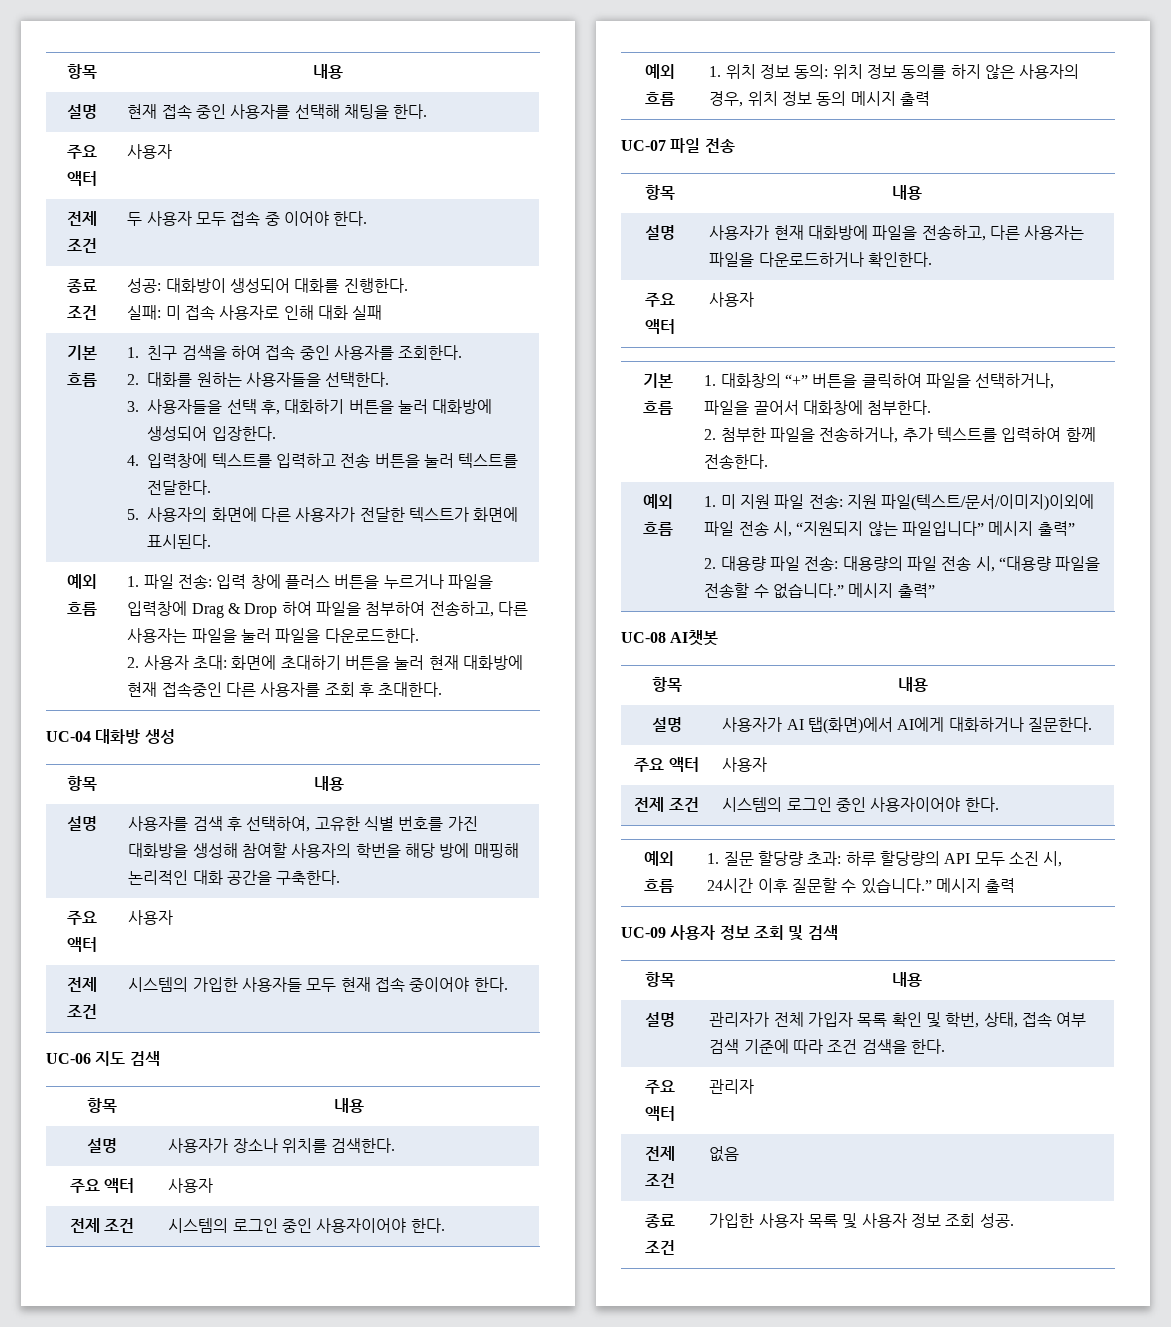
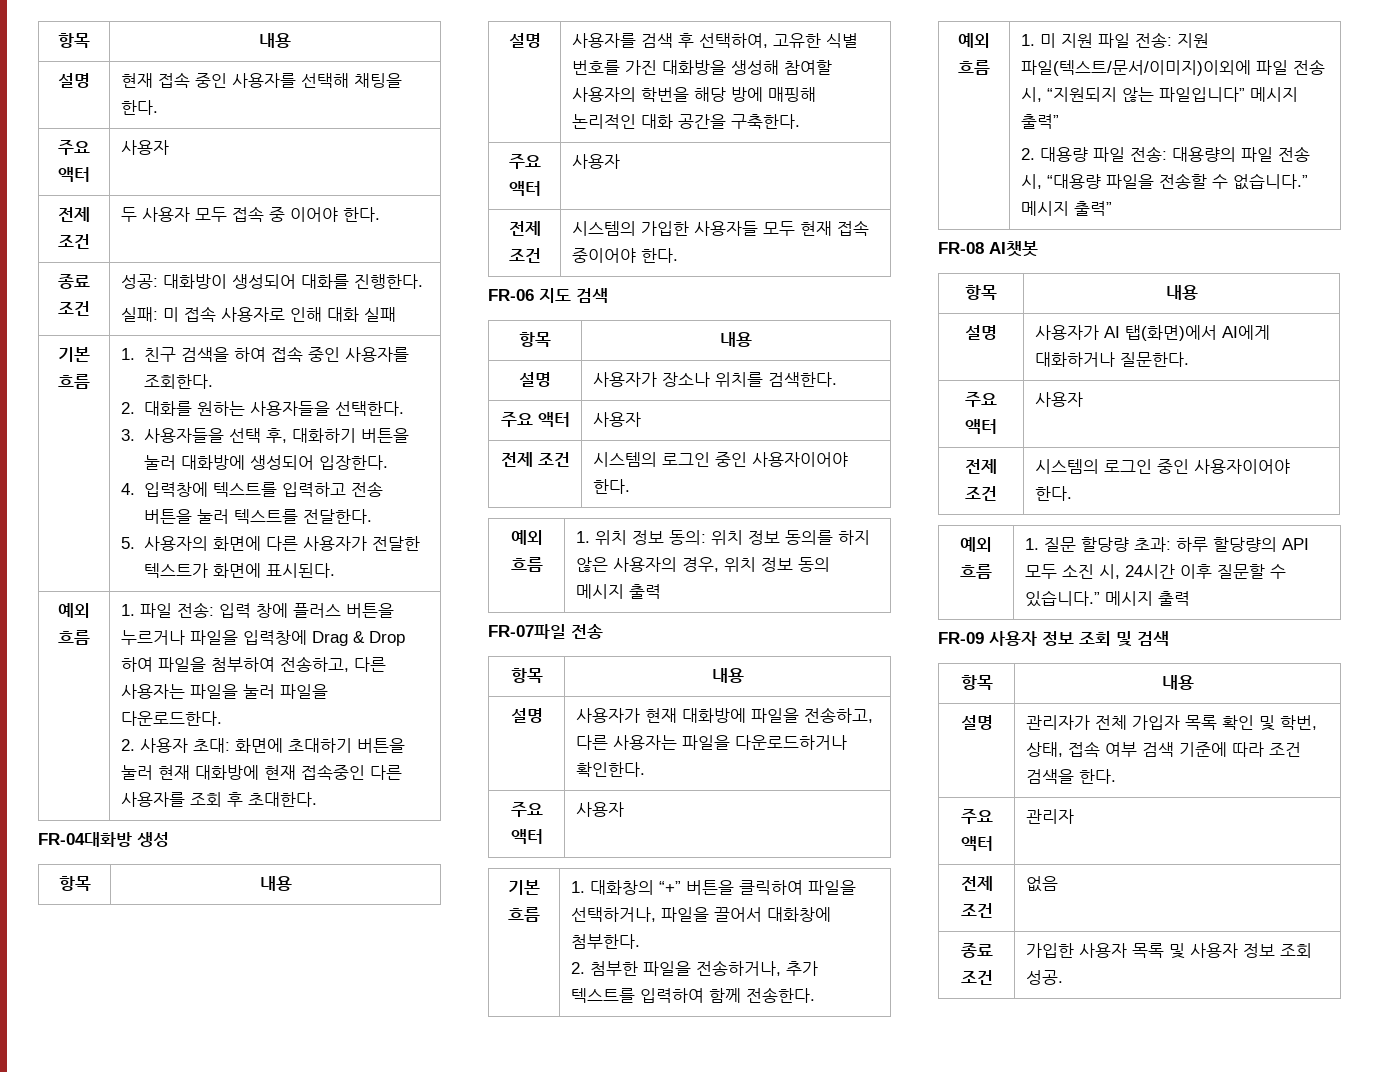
[46,729,141,744] UC-04 대화방 -> [38,832,132,847] FR-04대화방
[46,1053,91,1064] UC-06 -> [488,289,534,301] FR-06
[621,138,701,153] UC-07 파일 -> [488,624,566,639] FR-07파일
[621,632,666,643] UC-08 -> [938,242,984,254] FR-08
[621,927,666,938] UC-09 -> [938,632,984,644] FR-09

